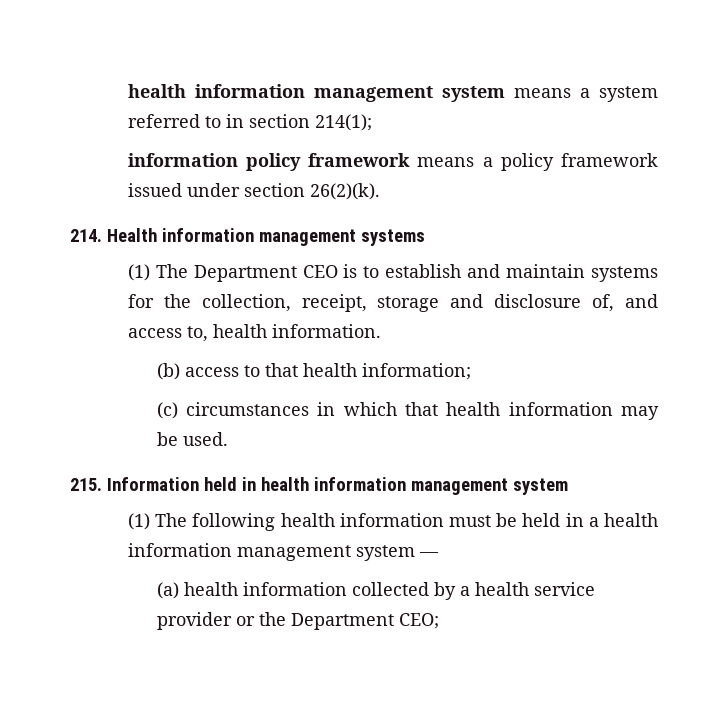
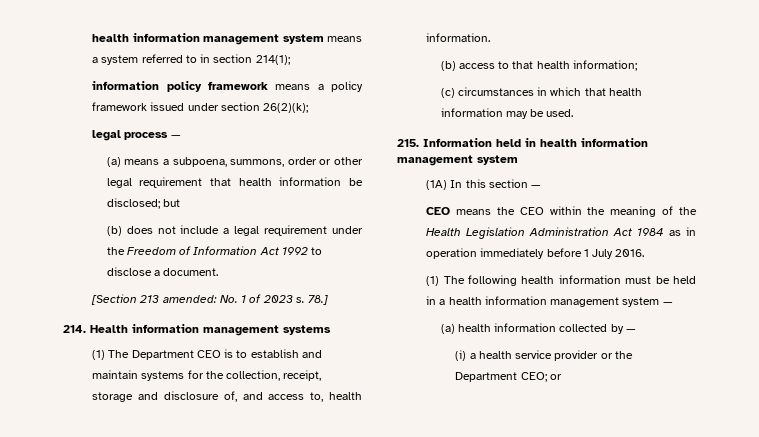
[309,183,380,200] 26(2)(k). -> [263,103,309,113] [92,130,181,141] [106,157,363,167] [106,177,363,188] [106,198,180,209] [106,225,364,236] [106,246,323,255] [106,267,219,276] [91,294,329,305] 26(2)(k); // legal process — // (a) means a subpoena, summons, order or other legal requirement that health information be disclosed; but // (b) does not include a legal requirement under the Freedom of Information Act 1992 to disclose a document. // [Section 213 amended: No. 1 of 2023 s. 78.]
(568, 486) none -> [426,179,542,190] [426,206,697,217] [426,227,696,239] [426,248,645,259] // (1A) In this section — // CEO means the CEO within the meaning of the Health Legislation Administration Act 1984 as in operation immediately before 1 July 2016.
(456, 591) none -> [625,329,636,332] [455,350,467,361] — // (i)
(439, 621) none -> [549,374,562,380] or

